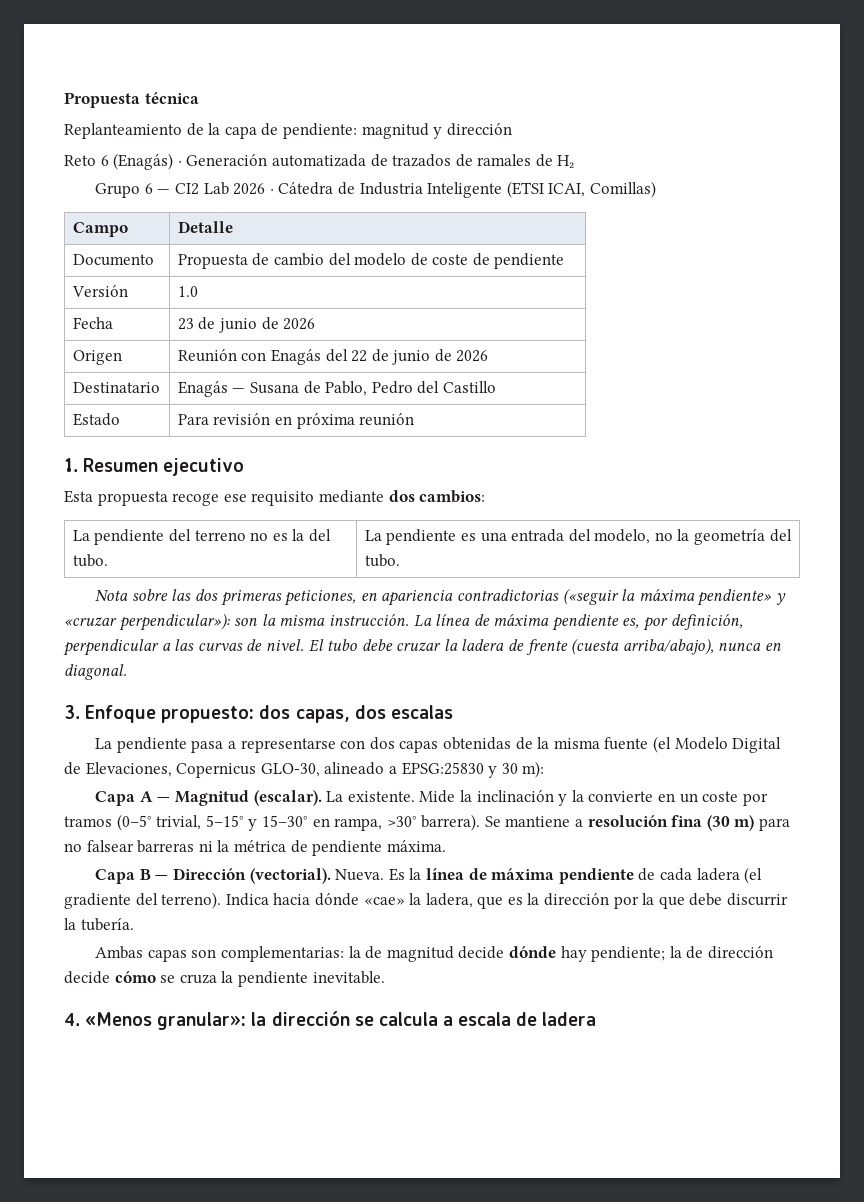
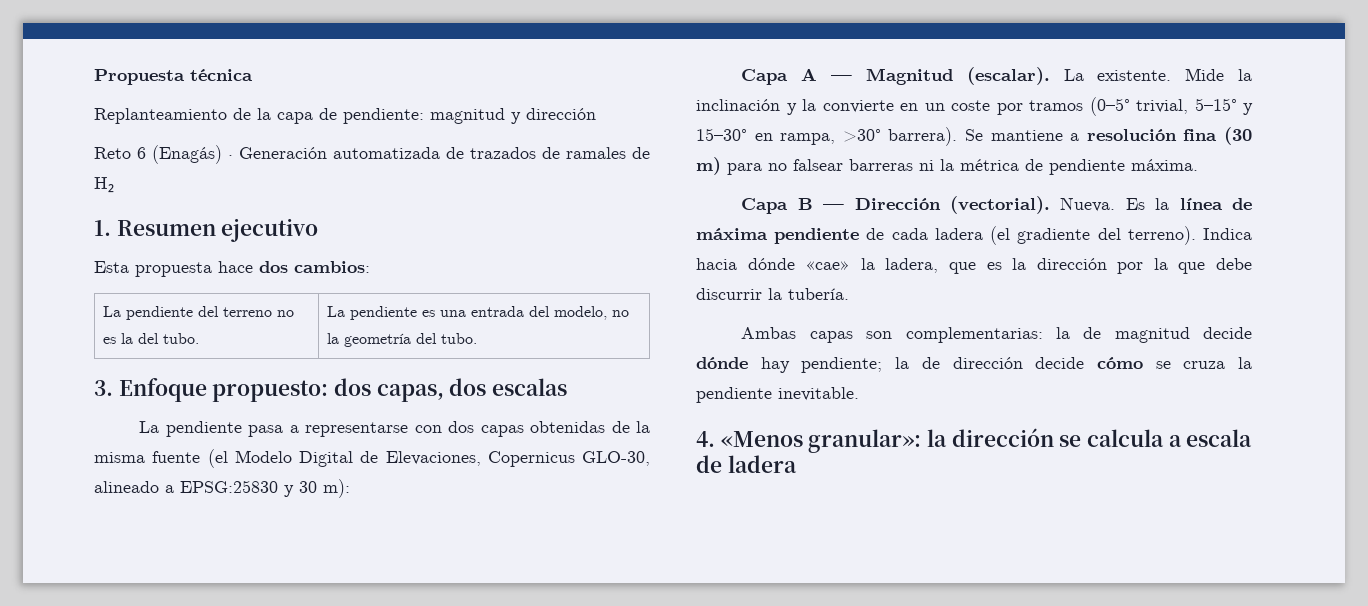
[95,181,656,198] [72,222,128,237] [177,221,233,233] [72,254,154,266] [177,253,565,269] [71,285,128,297] [177,286,198,297] [72,317,113,329] [177,317,316,333] [72,350,122,365] [177,349,489,365] [72,382,160,393] [177,381,496,397] [72,413,120,426] [177,413,415,429] // Grupo 6 — CI2 Lab 2026 · Cátedra de Industria Inteligente (ETSI ICAI, Comillas) // Campo | Detalle // Documento | Propuesta de cambio del modelo de coste de pendiente // Versión | 1.0 // Fecha | 23 de junio de 2026 // Origen | Reunión con Enagás del 22 de junio de 2026 // Destinatario | Enagás — Susana de Pablo, Pedro del Castillo // Estado | Para revisión en próxima reunión -> (114, 185) none
[172,490,384,506] recoge ese requisito mediante -> [218,261,253,273] hace
[95,588,786,606] [64,613,743,631] [63,638,782,656] [64,664,127,680] // Nota sobre las dos primeras peticiones, en apariencia contradictorias («seguir la máxima pendiente» y «cruzar perpendicular»): son la misma instrucción. La línea de máxima pendiente es, por definición, perpendicular a las curvas de nivel. El tubo debe cruzar la ladera de frente (cuesta arriba/abajo), nunca en diagonal. -> (477, 338) none

